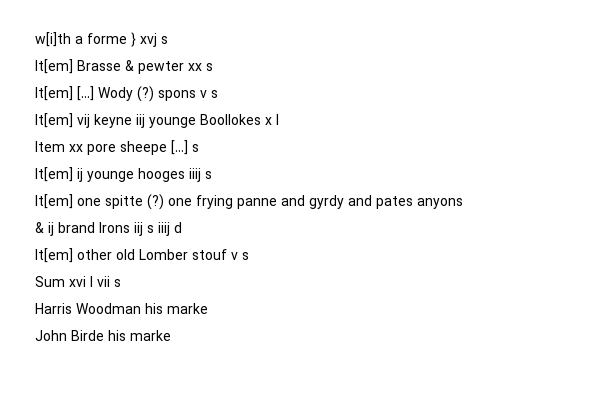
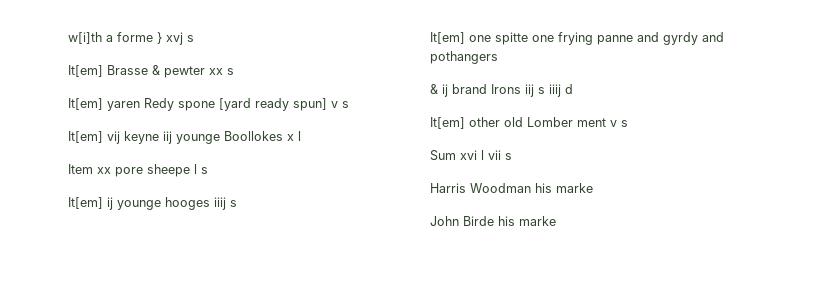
[77,86,196,102] […] Wody (?) spons -> [107,98,327,111] yaren Redy spone [yard ready spun]
[171,140,188,155] […] -> [194,164,197,174] l
[147,194,164,210] (?) -> (528, 38) none
[376,196,463,209] pates anyons -> [430,51,498,64] pothangers
[192,249,227,260] stouf -> [577,118,606,127] ment

